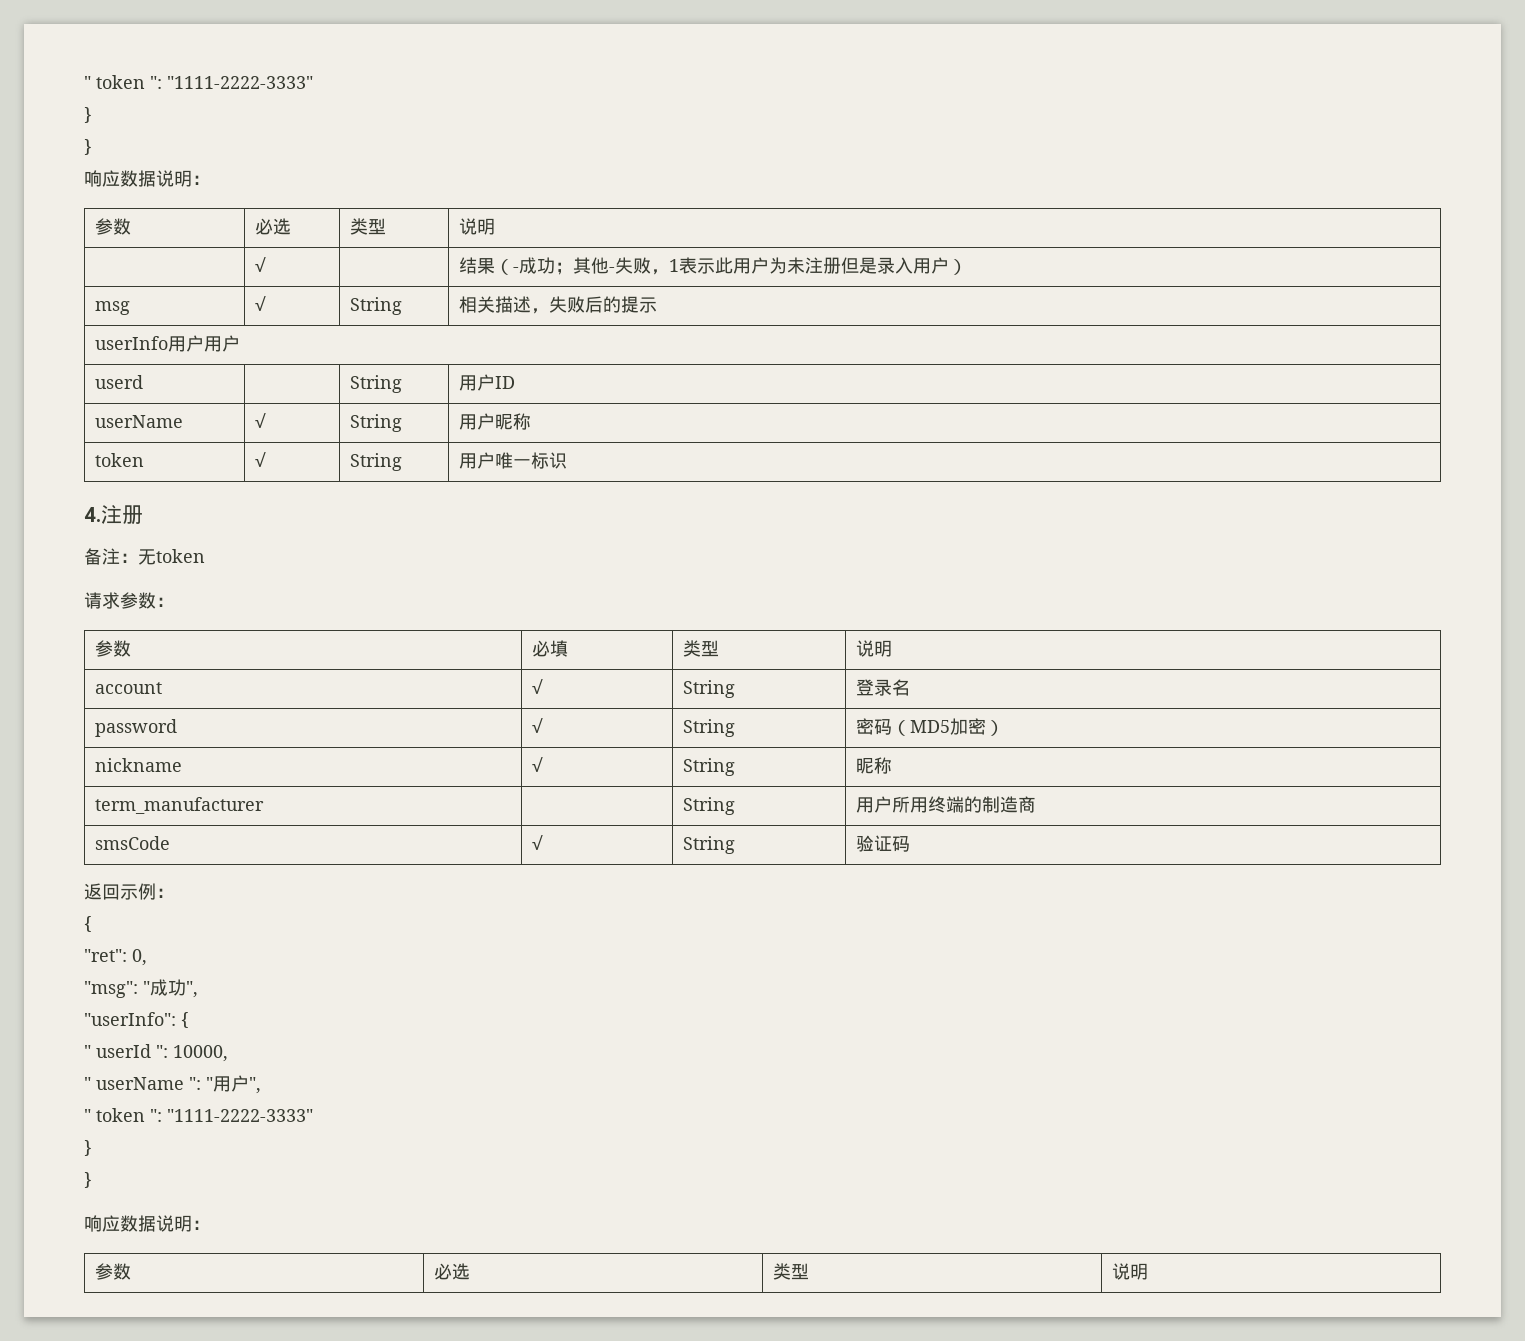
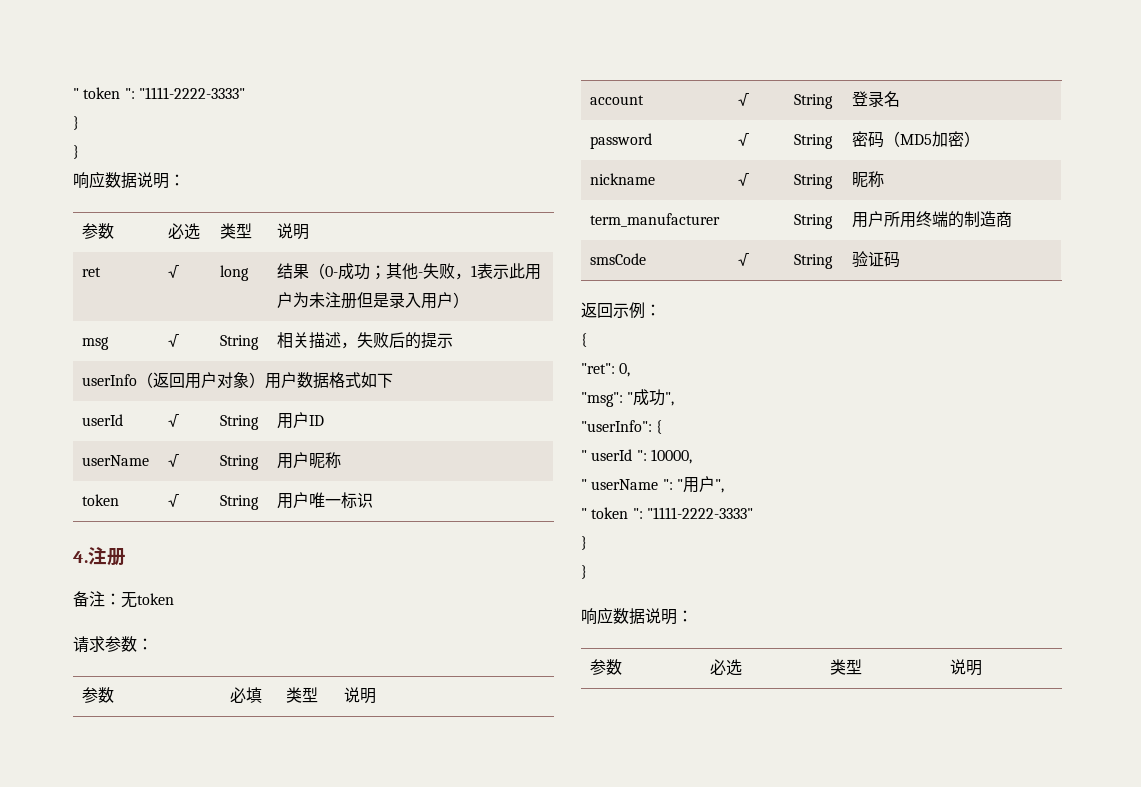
[255,257,267,272] | √ | -> [82,267,102,277] [168,265,180,278] [220,265,250,281] ret | √ | long
[513,267,520,272] - -> [325,266,339,277] 0-
[168,335,241,352] [95,375,144,389] 用户用户 // userd | -> [137,372,394,389] [82,414,124,426] [168,414,180,427] （返回用户对象）用户数据格式如下 // userId | √

